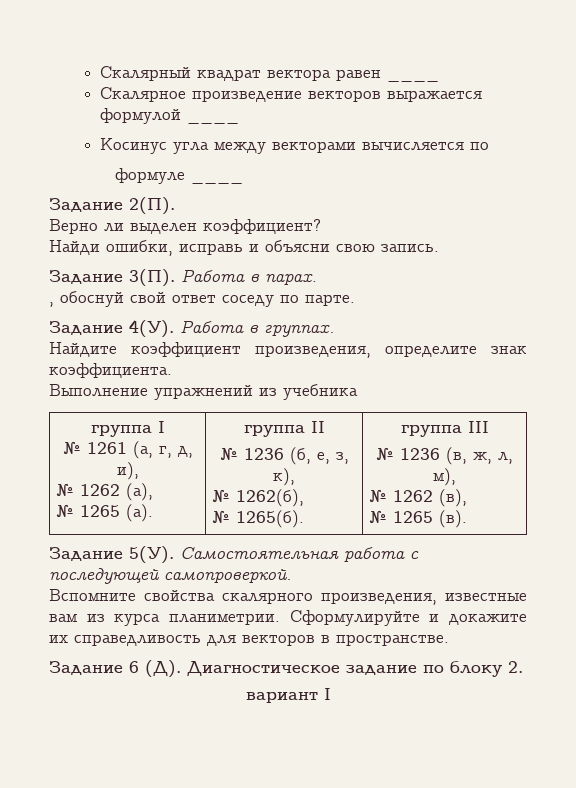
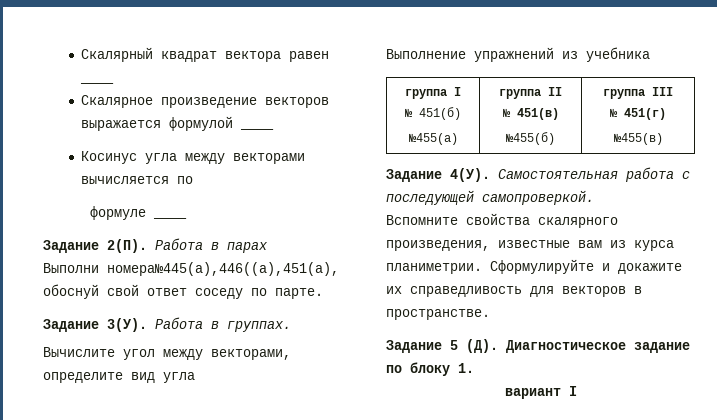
[49,219,321,234] [49,240,439,256] [49,269,317,287] [49,302,54,307] // Верно ли выделен коэффициент? // Найди ошибки, исправь и объясни свою запись. // Задание 3(П). Работа в парах. // , -> [155,238,268,253] [43,262,339,276] Работа в парах // Выполни номера№445(а),446((а),451(а),
[129,320,174,338] 4(У). -> [107,318,147,332] 3(У).
[49,342,527,358] [49,363,172,378] Найдите коэффициент произведения, определите знак коэффициента. -> [43,347,291,360] [43,372,195,383] Вычислите угол между векторами, определите вид угла
[86,441,193,459] [116,462,139,480] [56,483,154,501] [56,504,154,522] [243,421,325,437] [219,447,349,465] [273,468,295,486] [212,489,305,507] [212,510,305,528] [400,421,489,437] [376,447,513,465] [433,468,456,486] [369,489,468,507] [369,510,468,528] [49,546,174,564] 1261 (а, г, д, и), // № 1262 (а), // № 1265 (а). | группа II // № 1236 (б, е, з, к), // № 1262(б), // № 1265(б). | группа III // № 1236 (в, ж, л, м), // № 1262 (в), // № 1265 (в). // Задание 5(У). -> [419,107,461,120] [408,133,458,145] [499,87,562,99] [502,108,559,120] [506,132,555,145] [603,87,673,99] [610,108,666,120] [613,133,663,145] [386,168,490,182] 451(б) // №455(а) | группа II // № 451(в) // №455(б) | группа III // № 451(г) // №455(в) // Задание 4(У).
[129,661,139,673] 6 -> [450,340,458,350] 5
[508,661,523,673] 2. -> [458,363,474,373] 1.

